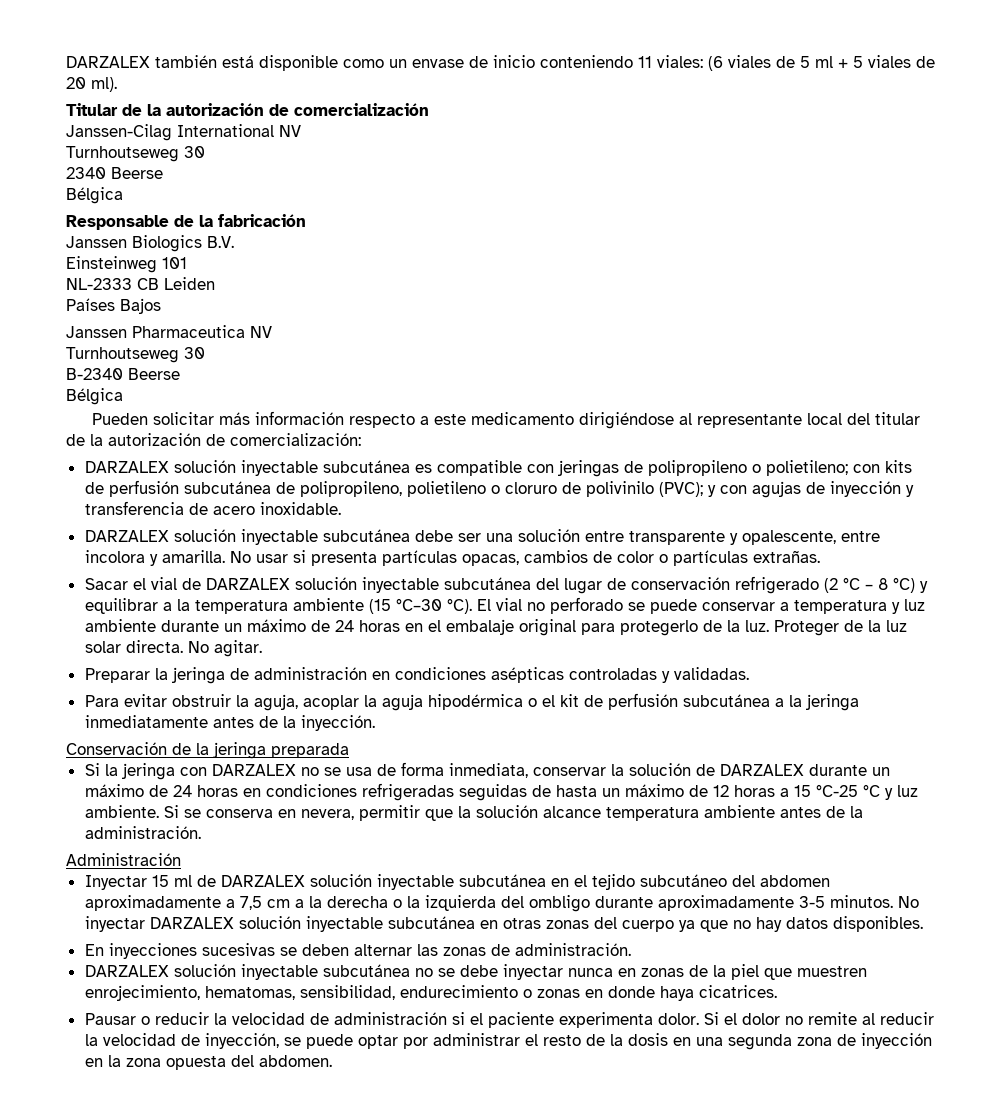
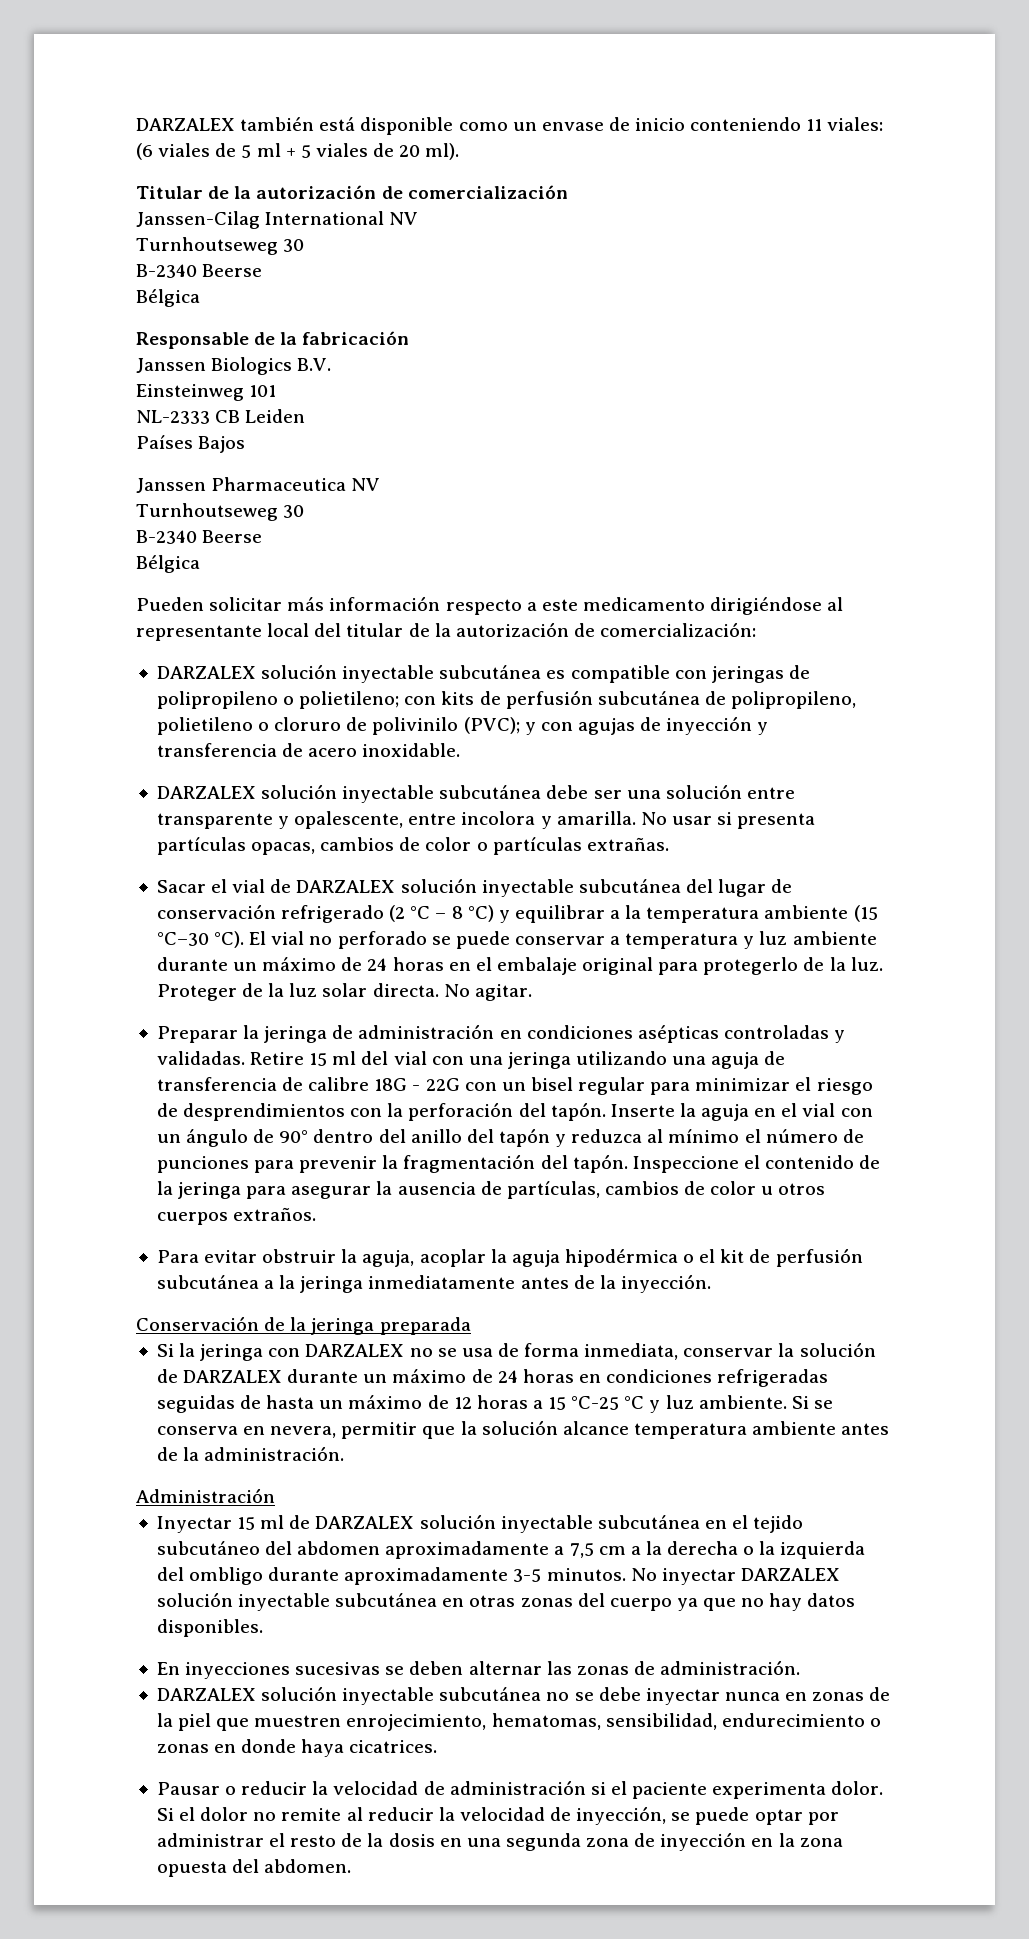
[66,167,106,179] 2340 -> [136,264,197,278] B-2340
(749, 673) none -> [250,1051,786,1069] [156,1077,873,1095] [156,1102,873,1121] [156,1128,864,1147] [156,1154,881,1173] [156,1181,826,1199] [156,1207,317,1225] Retire 15 ml del vial con una jeringa utilizando una aguja de transferencia de calibre 18G - 22G con un bisel regular para minimizar el riesgo de desprendimientos con la perforación del tapón. Inserte la aguja en el vial con un ángulo de 90° dentro del anillo del tapón y reduzca al mínimo el número de punciones para prevenir la fragmentación del tapón. Inspeccione el contenido de la jeringa para asegurar la ausencia de partículas, cambios de color u otros cuerpos extraños.

